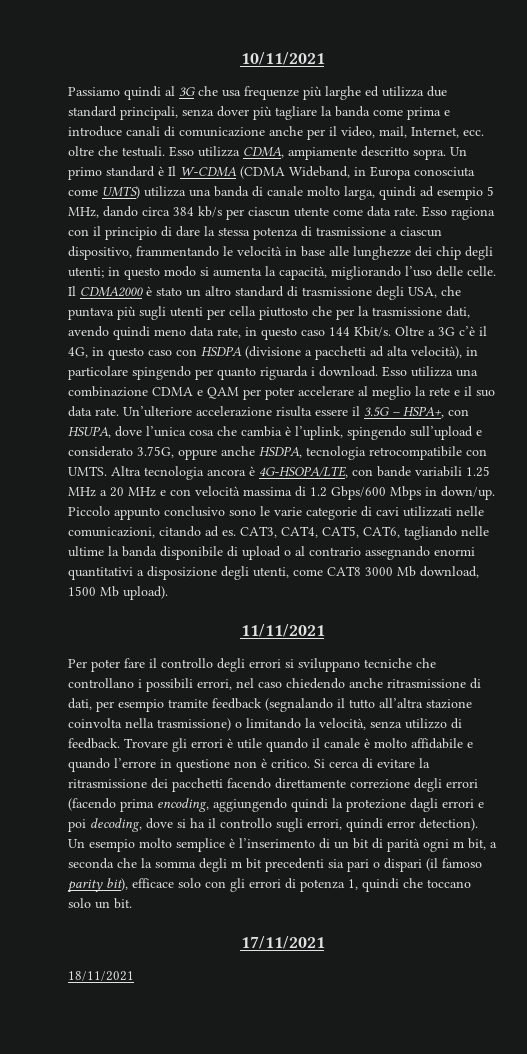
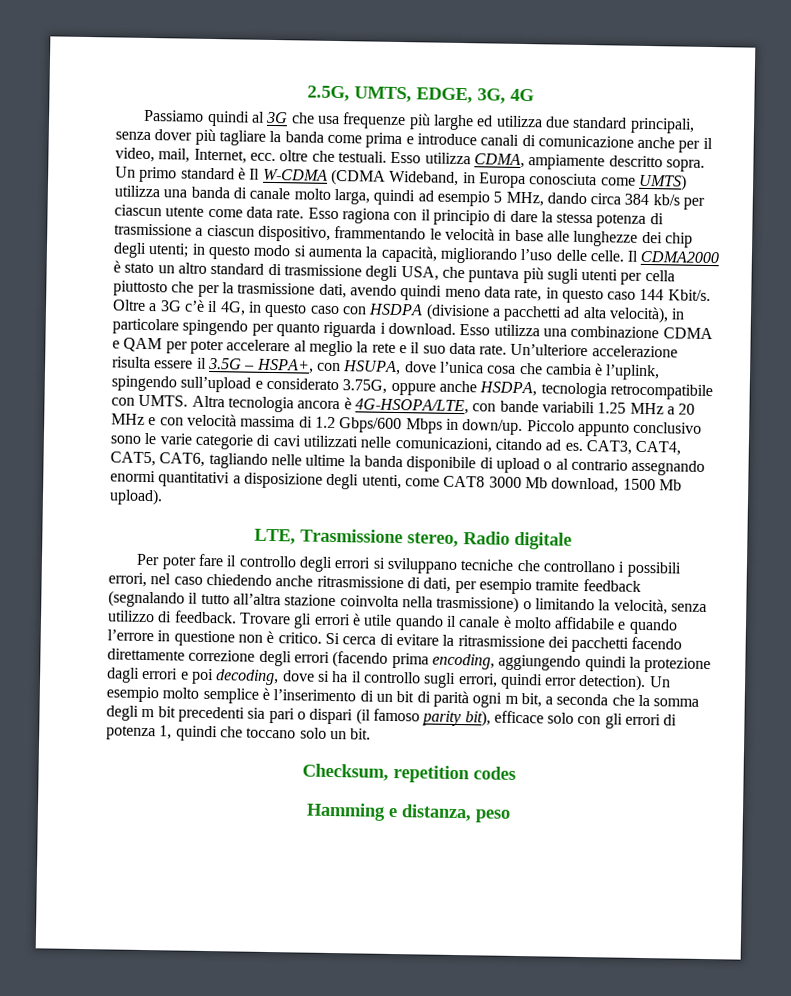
[240,52,325,65] 10/11/2021 -> [306,85,534,104] 2.5G, UMTS, EDGE, 3G, 4G
[240,624,325,637] 11/11/2021 -> [254,528,572,550] LTE, Trasmissione stereo, Radio digitale
[240,936,325,949] [68,971,134,981] 17/11/2021 // 18/11/2021 -> [302,763,516,784] [306,802,511,823] Checksum, repetition codes // Hamming e distanza, peso

